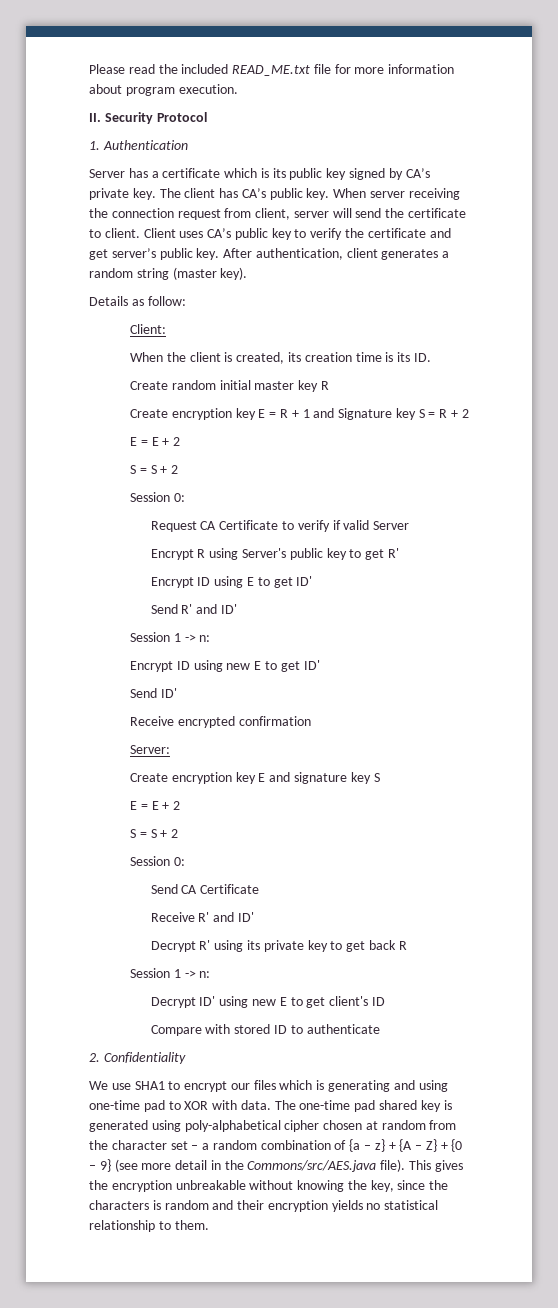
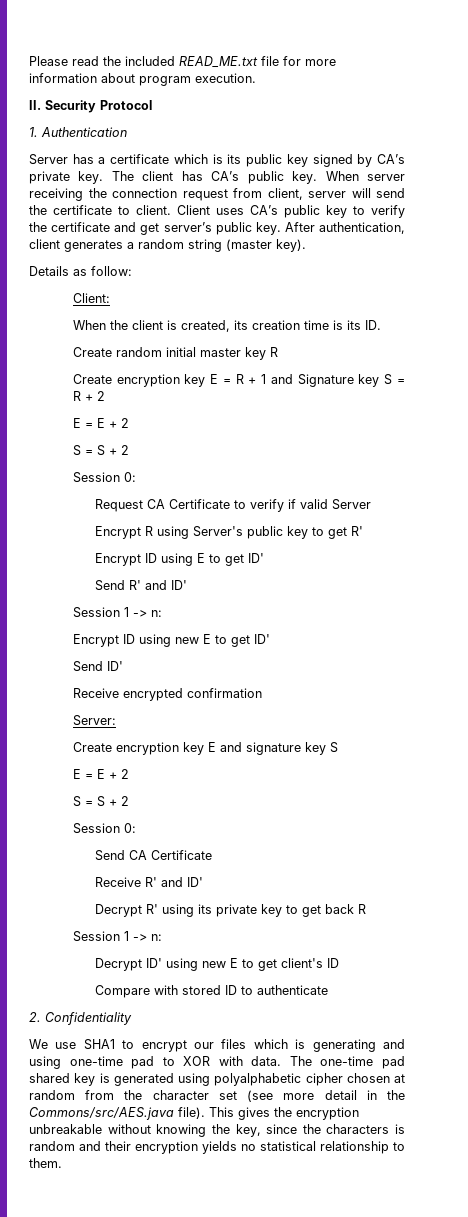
[184,1120,281,1132] poly-alphabetical -> [214,1073,302,1086] polyalphabetic
[191,1139,463,1152] [89,1159,111,1172] – a random combination of {a – z} + {A – Z} + {0 – 9} -> (237, 1095) none

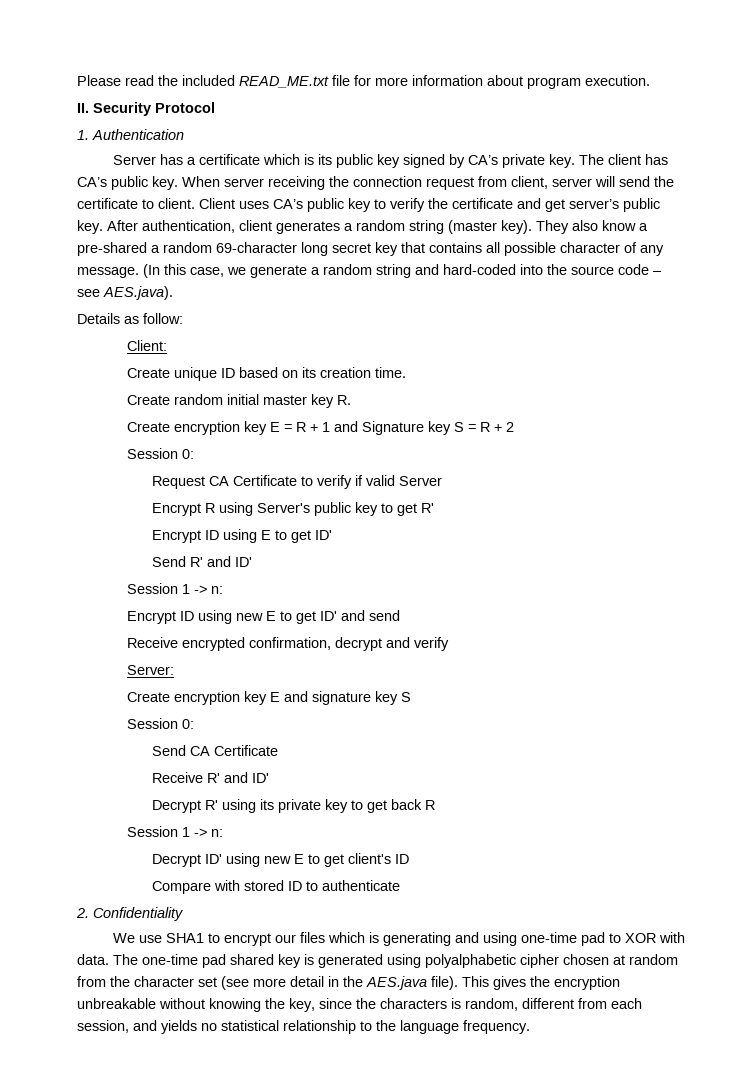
[29,266,132,276] [72,293,110,303] [72,320,381,332] // Details as follow: // Client: // When the client is created, its creation time is its ID. -> [536,220,648,234] [77,242,664,256] [77,264,662,278] [77,286,173,300] [77,313,183,324] [126,340,167,351] [126,367,406,381] They also know a pre-shared a random 69-character long secret key that contains all possible character of any message. (In this case, we generate a random string and hard-coded into the source code – see AES.java). // Details as follow: // Client: // Create unique ID based on its creation time.
[269,347,278,357] R -> [336,395,351,405] R.
[72,418,129,428] [72,445,129,456] // E = E + 2 // S = S + 2 -> (514, 427) none
[72,661,123,672] // Send ID' -> [340,610,400,621] and send
[186,688,262,698] confirmation -> [248,637,449,651] confirmation, decrypt and verify
[72,769,129,779] [72,796,129,807] // E = E + 2 // S = S + 2 -> (411, 697) none
[29,1107,174,1120] Commons/src/AES.java -> [366,976,427,990] AES.java
[29,1141,198,1154] random and their encryption -> [465,998,642,1011] [77,1020,157,1033] random, different from each session, and
[29,1158,62,1168] them. -> [376,1020,530,1034] the language frequency.

